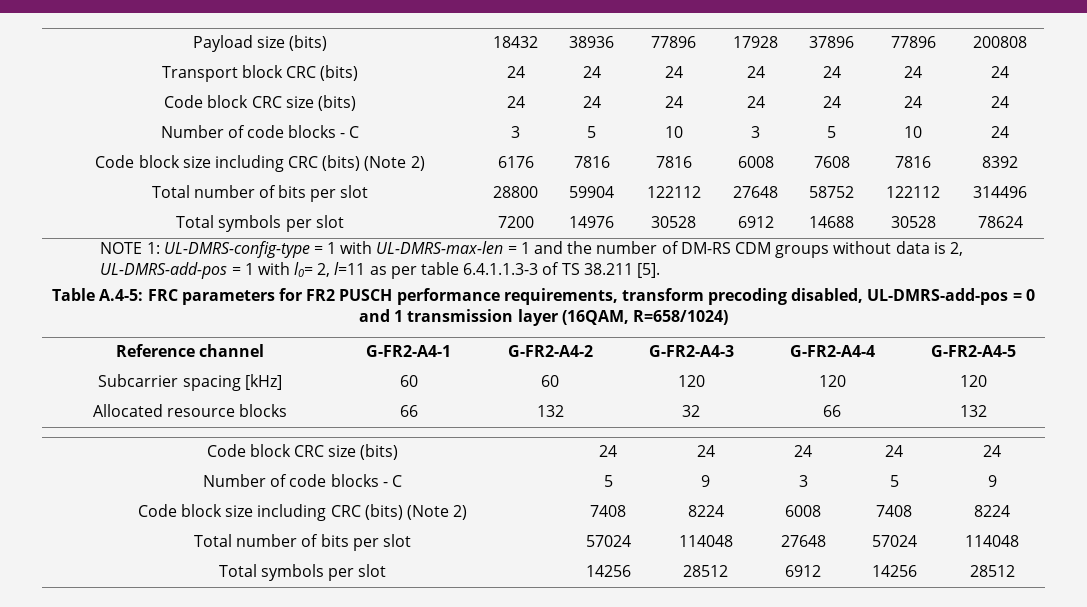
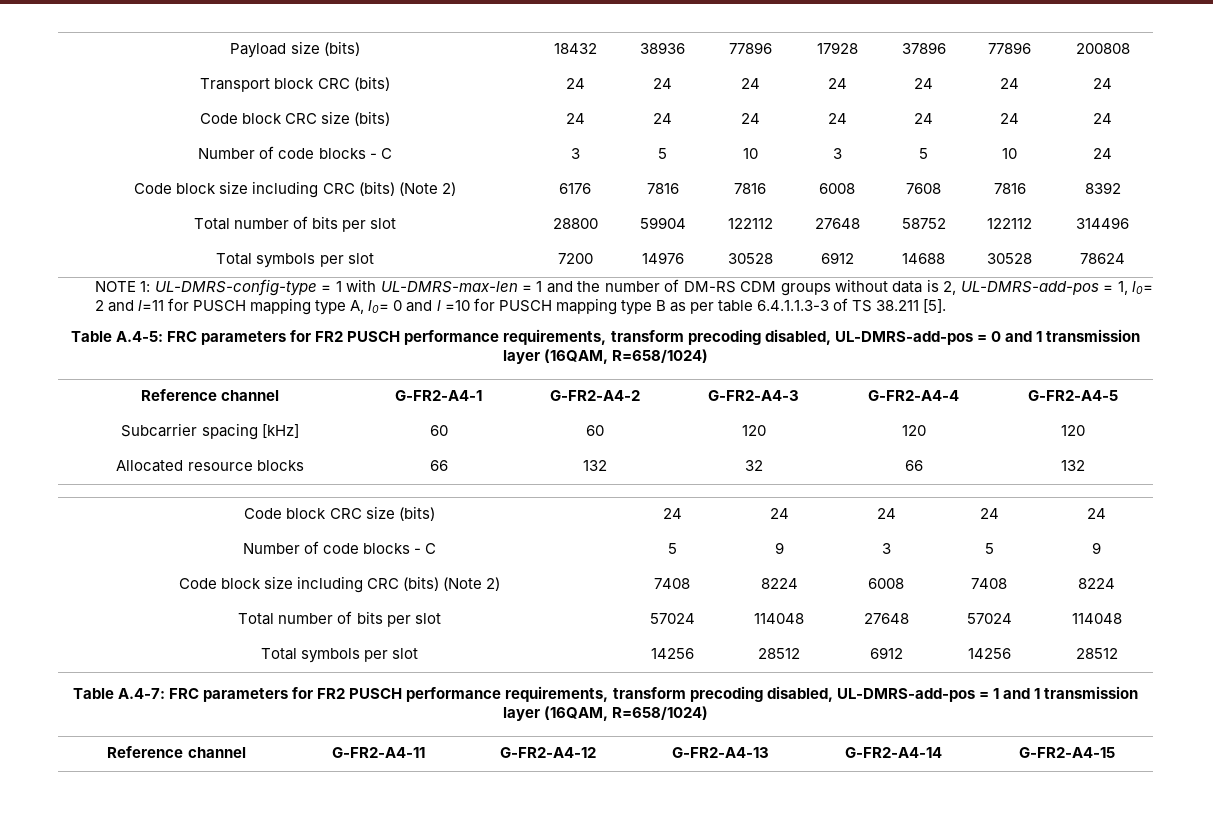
[244,262,366,277] 1 with l0= 2, l=11 -> [1117,281,1154,295] [94,298,666,315] 1, l0= 2 and l=11 for PUSCH mapping type A, l0= 0 and l =10 for PUSCH mapping type B
(1015, 571) none -> [73,686,1138,702] [502,706,709,721] [107,746,246,758] [331,747,425,758] [499,747,596,758] [671,747,769,758] [845,747,942,758] [1018,747,1115,758] // Table A.4-7: FRC parameters for FR2 PUSCH performance requirements, transform precoding disabled, UL-DMRS-add-pos = 1 and 1 transmission layer (16QAM, R=658/1024) // Reference channel | G-FR2-A4-11 | G-FR2-A4-12 | G-FR2-A4-13 | G-FR2-A4-14 | G-FR2-A4-15

